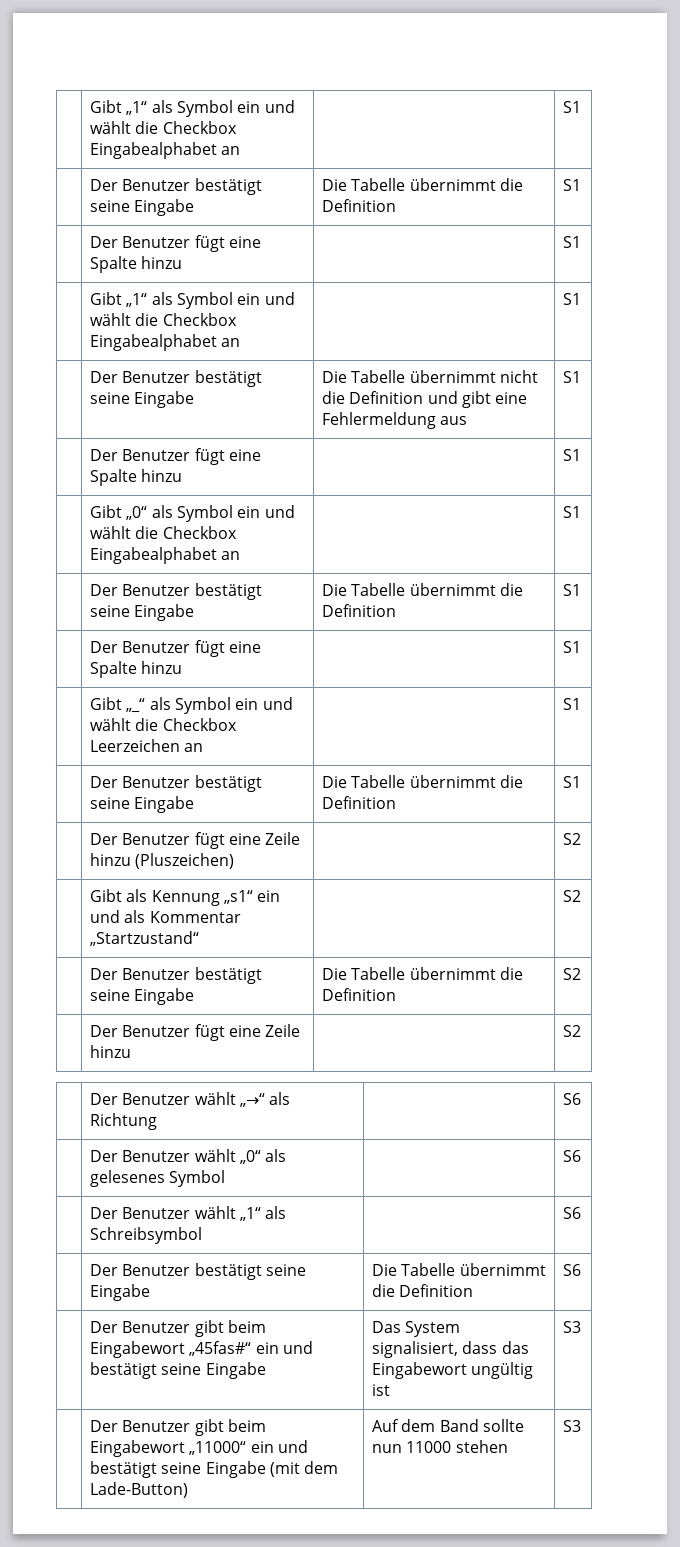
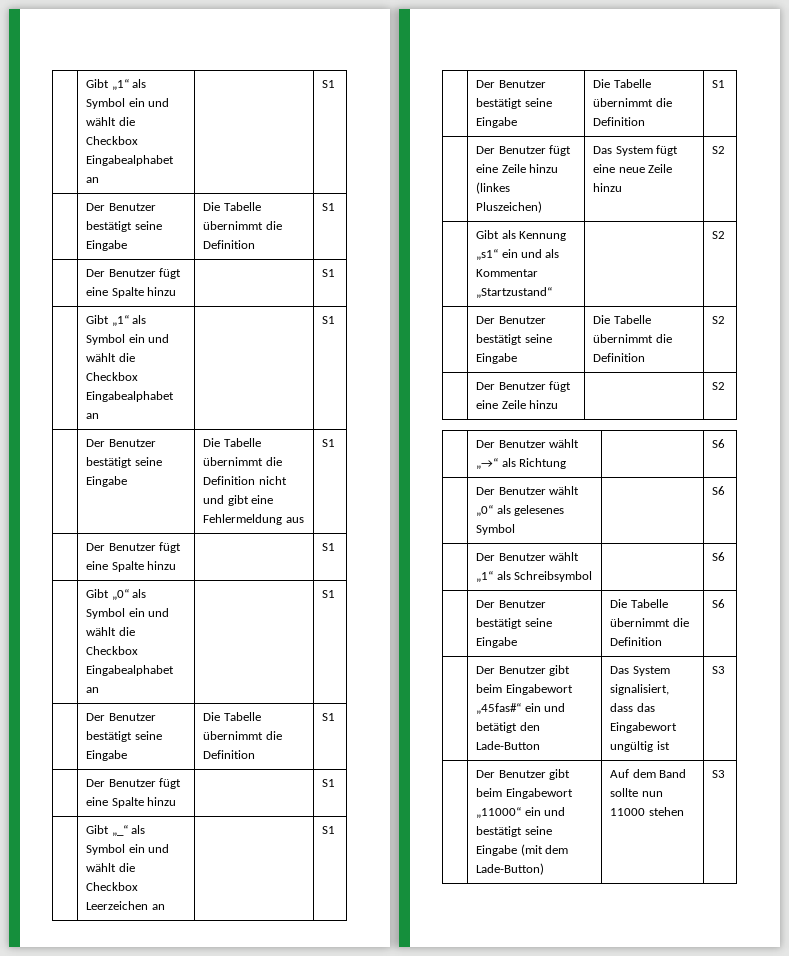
[499,370,538,383] [321,391,424,404] nicht die Definition -> [265,457,282,466] [203,476,287,485] die Definition nicht
[135,853,235,869] (Pluszeichen) | -> [476,182,511,194] [476,201,543,213] [593,145,678,156] [593,164,672,173] [593,183,623,192] (linkes Pluszeichen) | Das System fügt eine neue Zeile hinzu
[89,1362,266,1379] bestätigt seine Eingabe -> [476,722,540,733] [476,741,541,750] betätigt den Lade-Button

